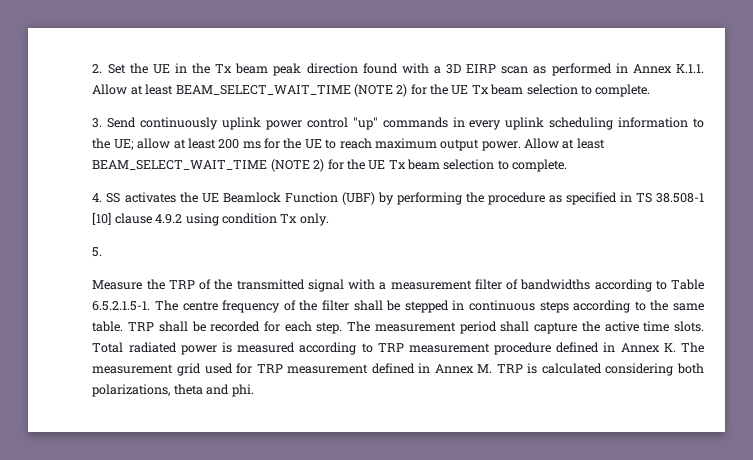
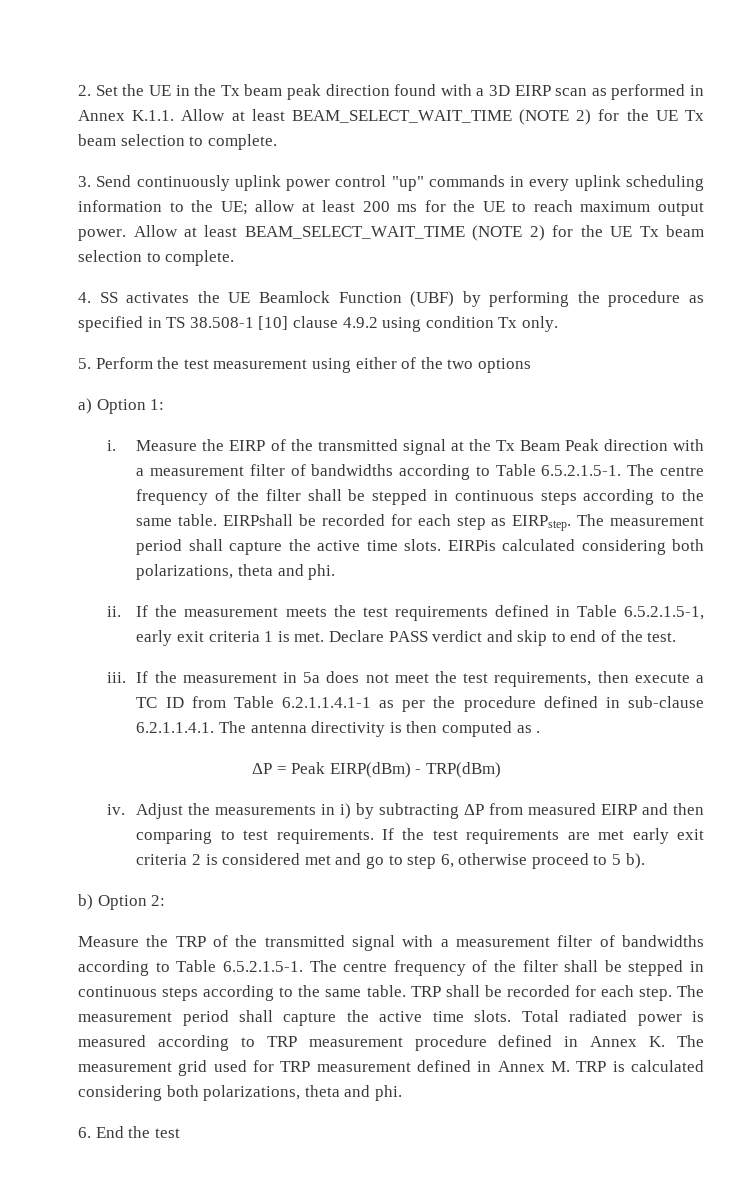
(103, 252) none -> [95,357,532,373] [78,398,165,414] [107,439,705,455] [136,464,705,480] [136,489,704,505] [136,514,704,531] [136,539,704,555] [136,564,336,580] [107,605,705,621] [136,630,677,646] [107,671,704,687] [136,696,704,712] [136,721,541,737] [252,762,501,778] [107,803,705,819] [136,828,704,844] [136,853,645,869] [78,894,166,910] Perform the test measurement using either of the two options // a) Option 1: // i. Measure the EIRP of the transmitted signal at the Tx Beam Peak direction with a measurement filter of bandwidths according to Table 6.5.2.1.5-1. The centre frequency of the filter shall be stepped in continuous steps according to the same table. EIRPshall be recorded for each step as EIRPstep. The measurement period shall capture the active time slots. EIRPis calculated considering both polarizations, theta and phi. // ii. If the measurement meets the test requirements defined in Table 6.5.2.1.5-1, early exit criteria 1 is met. Declare PASS verdict and skip to end of the test. // iii. If the measurement in 5a does not meet the test requirements, then execute a TC ID from Table 6.2.1.1.4.1-1 as per the procedure defined in sub-clause 6.2.1.1.4.1. The antenna directivity is then computed as . // ΔP = Peak EIRP(dBm) - TRP(dBm) // iv. Adjust the measurements in i) by subtracting ΔP from measured EIRP and then comparing to test requirements. If the test requirements are met early exit criteria 2 is considered met and go to step 6, otherwise proceed to 5 b). // b) Option 2:
(254, 390) none -> [78,1126,180,1138] // 6. End the test

